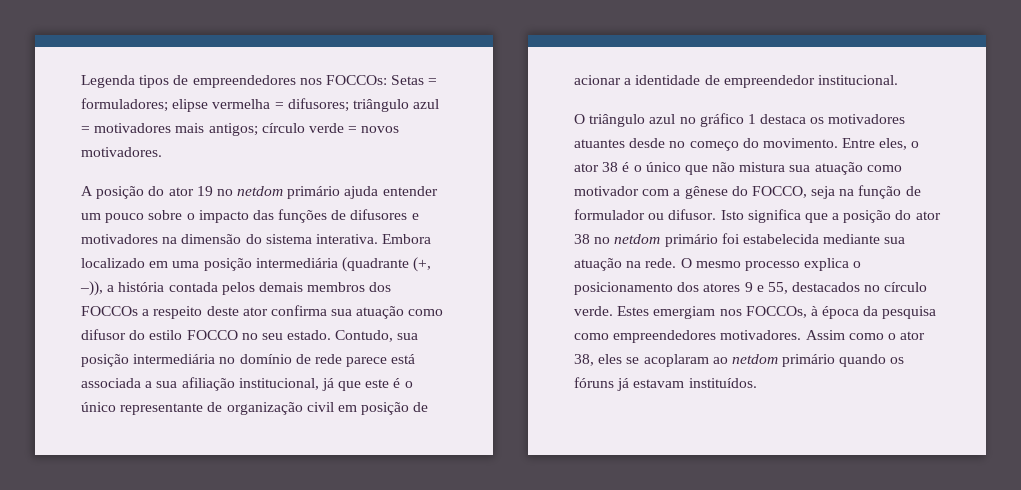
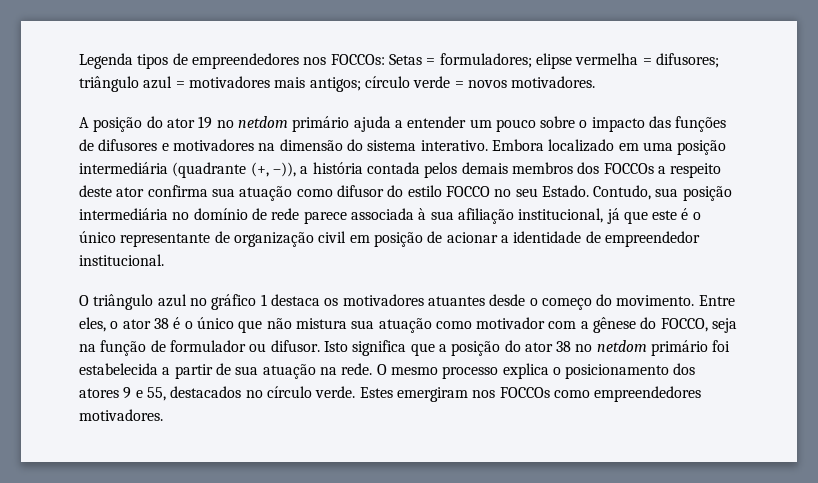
(379, 192) none -> [394,120,403,128] a
[315,234,378,244] interativa. -> [420,140,488,151] interativo.
[287,330,332,340] estado. -> [541,185,589,197] Estado.
[391,354,416,364] [81,378,153,388] está associada a -> [350,208,427,220] associada à
[669,141,686,148] no -> [529,298,538,306] o
[823,234,881,244] mediante -> [162,363,231,379] a partir de
[653,306,937,319] [574,330,926,343] [574,354,905,367] [574,377,757,391] emergiam nos FOCCOs, à época da pesquisa como empreendedores motivadores. Assim como o ator 38, eles se acoplaram ao netdom primário quando os fóruns já estavam instituídos. -> [396,386,702,402] [79,409,163,421] emergiram nos FOCCOs como empreendedores motivadores.

